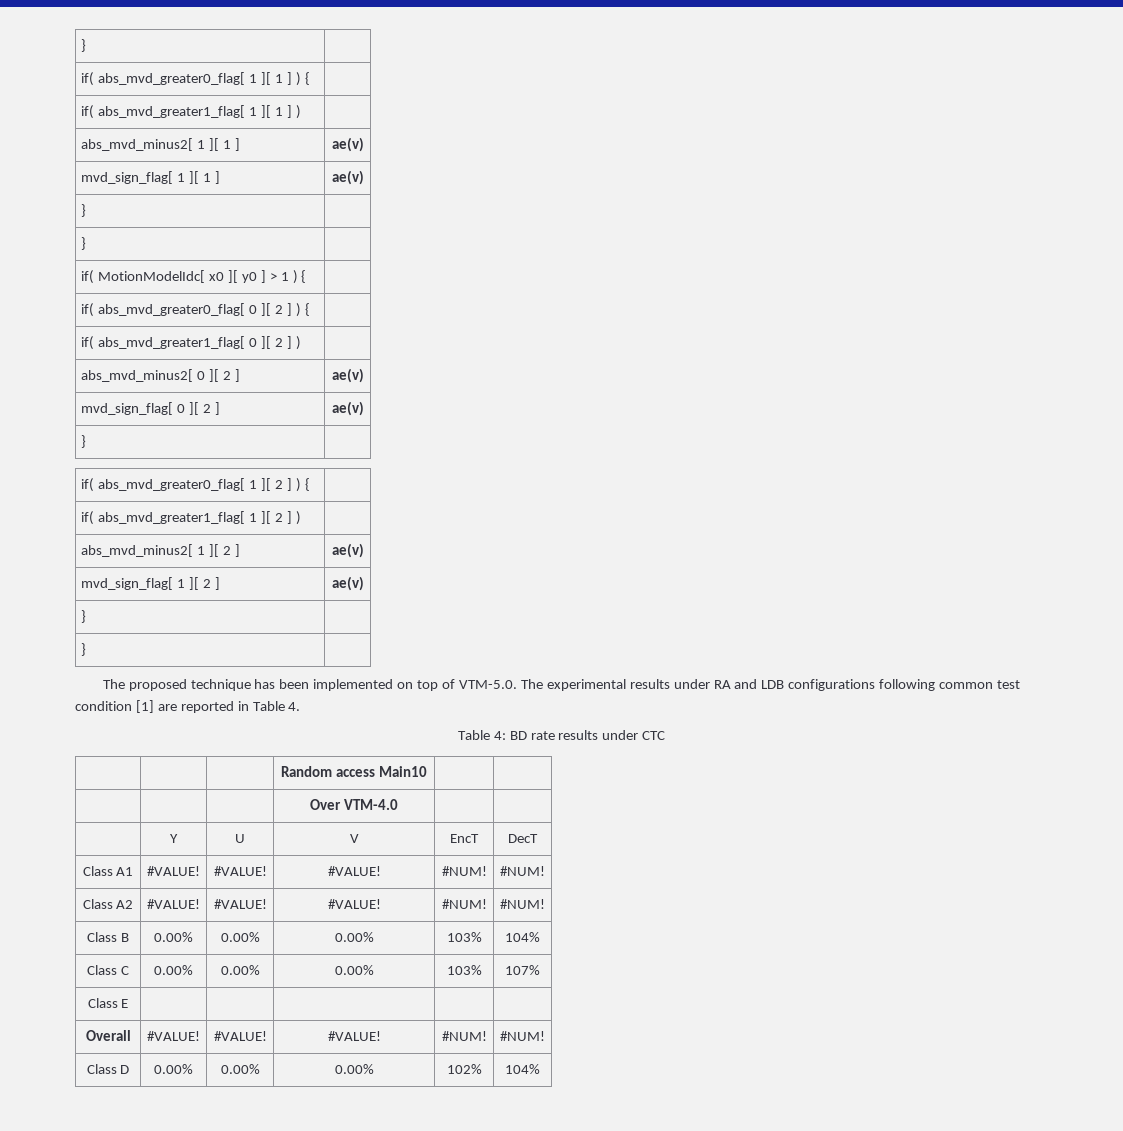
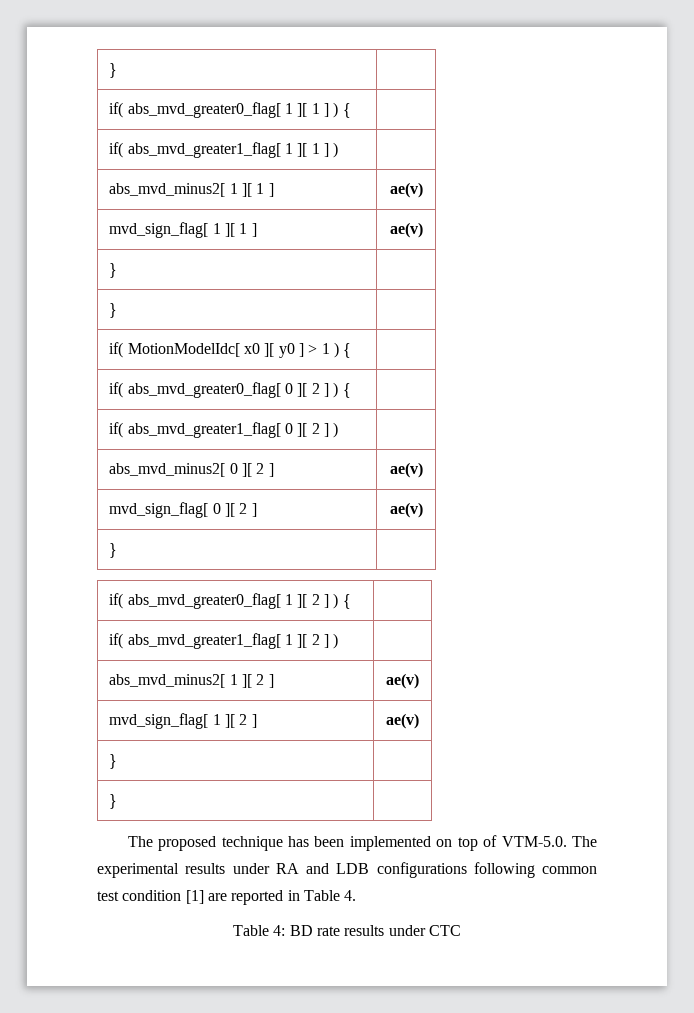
[281,766,427,777] [310,799,398,810] [170,834,178,843] [234,834,245,843] [349,834,359,843] [450,834,479,843] [508,834,538,843] [82,866,134,876] [147,866,200,876] [213,866,267,876] [327,866,381,876] [441,866,487,876] [500,866,545,876] [82,899,134,909] [147,899,200,909] [213,899,267,909] [327,899,381,909] [441,899,487,909] [500,899,545,909] [87,932,129,942] [154,932,193,942] [220,932,260,942] [334,932,374,942] [446,932,482,942] [505,932,540,942] [87,965,129,975] [154,965,193,975] [220,965,260,975] [334,965,374,975] [446,965,482,975] [505,965,540,975] [87,998,129,1008] [85,1030,131,1041] [147,1031,200,1041] [213,1031,267,1041] [327,1031,381,1041] [441,1031,487,1041] [500,1031,545,1041] [86,1064,130,1074] [154,1064,193,1074] [220,1064,260,1074] [334,1064,374,1074] [446,1064,482,1074] [505,1064,540,1074] // | | | Random access Main10 | | // | | | Over VTM-4.0 | | // | Y | U | V | EncT | DecT // Class A1 | #VALUE! | #VALUE! | #VALUE! | #NUM! | #NUM! // Class A2 | #VALUE! | #VALUE! | #VALUE! | #NUM! | #NUM! // Class B | 0.00% | 0.00% | 0.00% | 103% | 104% // Class C | 0.00% | 0.00% | 0.00% | 103% | 107% // Class E | | | | | // Overall | #VALUE! | #VALUE! | #VALUE! | #NUM! | #NUM! // Class D | 0.00% | 0.00% | 0.00% | 102% | 104% -> (461, 930) none

